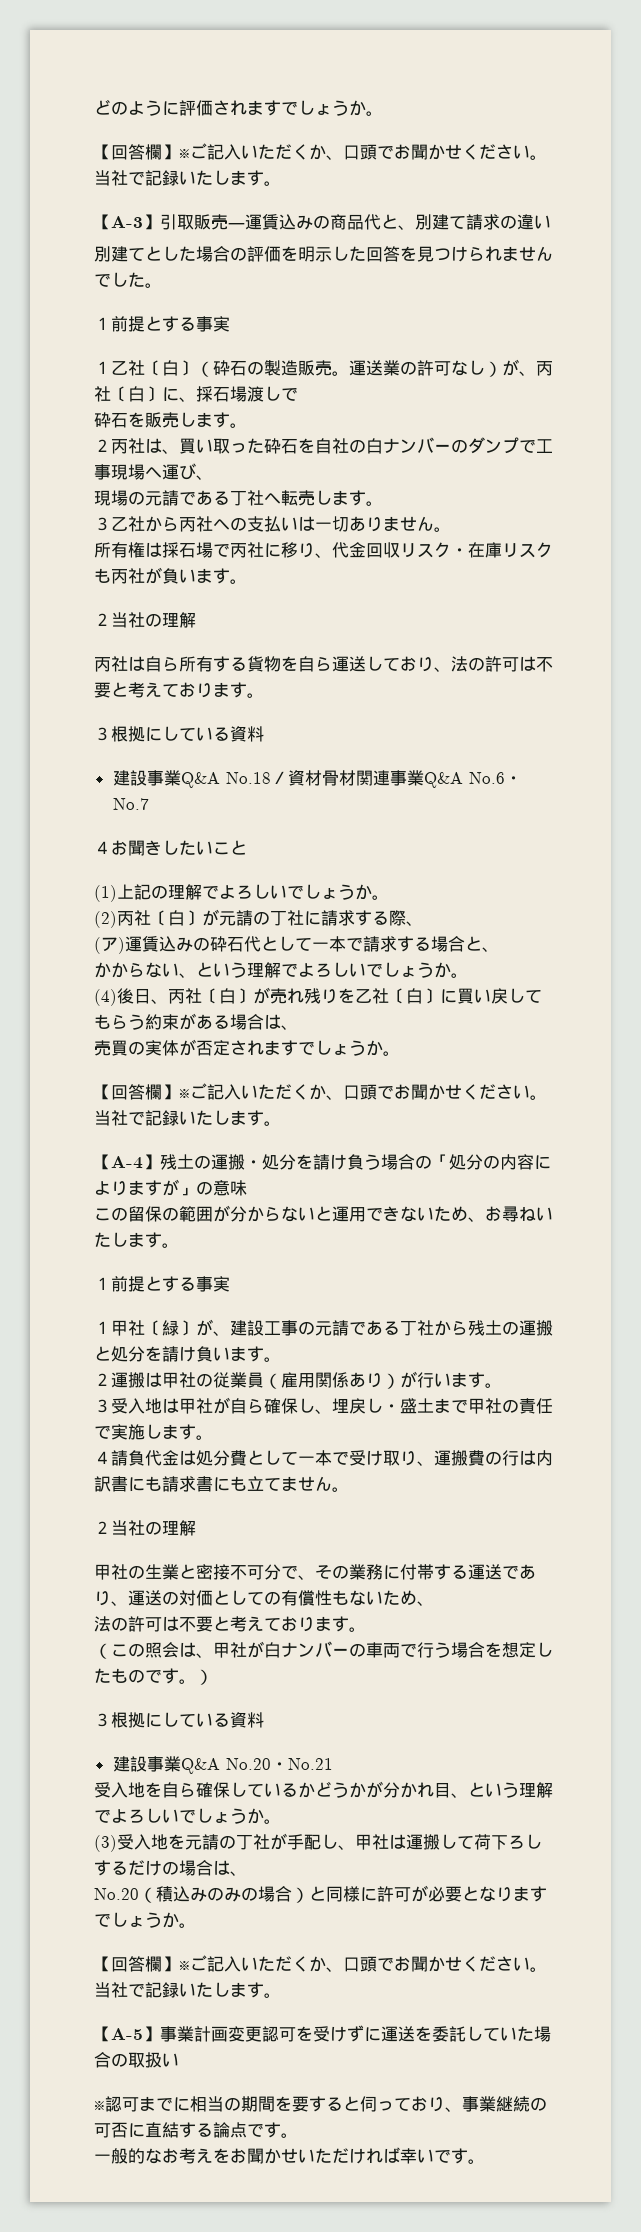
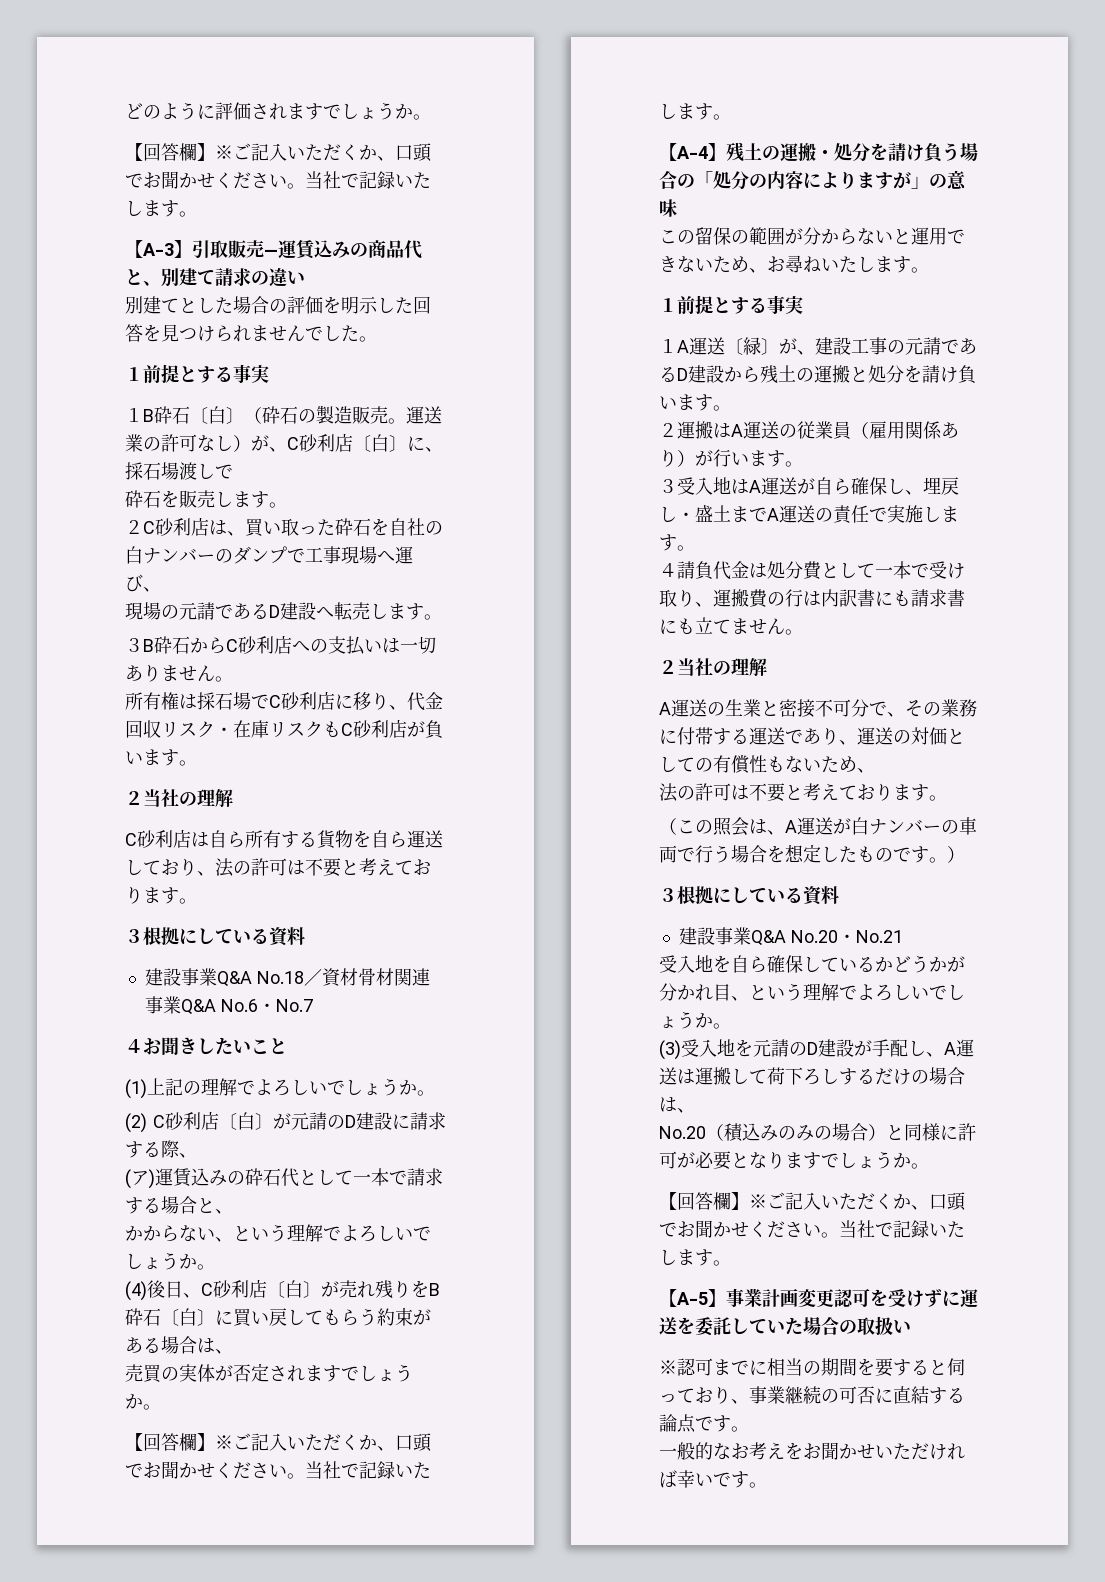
[111,360,145,376] 乙社 -> [143,406,190,424] B砕石
[536,361,553,376] [94,386,111,402] 丙社 -> [287,433,353,452] C砂利店
[111,438,145,454] 丙社 -> [143,517,209,536] C砂利店
[230,490,264,506] 丁社 -> [269,602,316,620] D建設
[111,516,213,532] 乙社から丙社 -> [143,635,292,654] B砕石からC砂利店
[230,542,264,558] 丙社 -> [269,691,335,710] C砂利店
[111,568,145,584] 丙社 -> [341,719,407,738] C砂利店
[94,656,128,672] 丙社 -> [125,829,191,848] C砂利店
[117,910,151,926] 丙社 -> [153,1111,219,1130] C砂利店
[270,910,304,926] 丁社 -> [345,1112,392,1130] D建設
[168,988,202,1004] 丙社 -> [201,1279,267,1298] C砂利店
[355,988,389,1004] 乙社 -> [429,1283,440,1296] [125,1308,161,1326] B砕石
[111,1320,145,1336] 甲社 -> [677,337,725,355] A運送
[400,1320,434,1336] 丁社 -> [677,365,724,383] D建設
[162,1372,196,1388] 甲社 -> [731,421,779,439] A運送
[179,1398,213,1414] 甲社 -> [749,477,797,495] A運送
[468,1398,502,1414] 甲社 -> [767,505,815,523] A運送
[94,1564,128,1580] 甲社 -> [659,699,707,717] A運送
[213,1642,247,1658] 甲社 -> [785,817,833,835] A運送
[236,1834,270,1850] 丁社 -> [807,1039,854,1057] D建設
[355,1834,389,1850] 甲社 -> [944,1039,974,1057] [659,1067,677,1085] A運送

